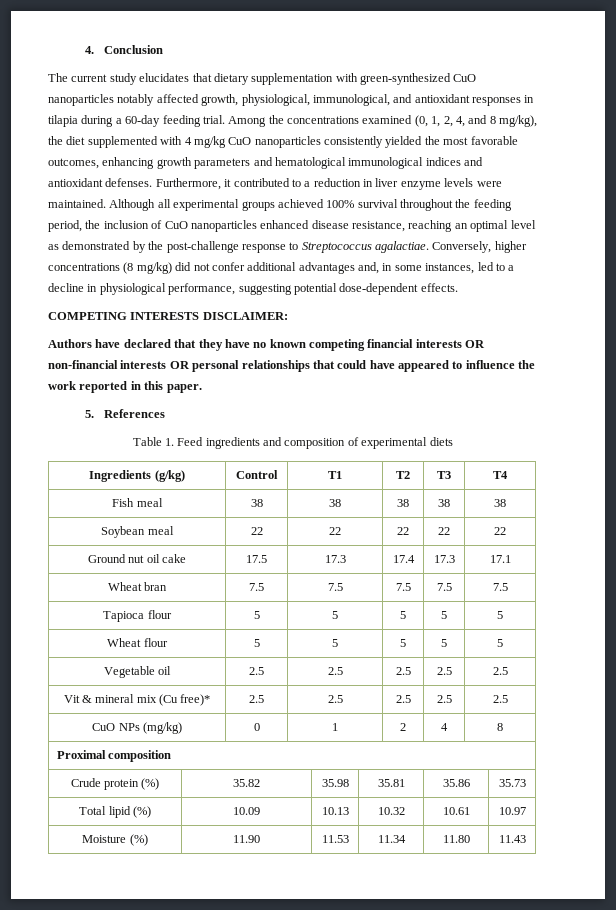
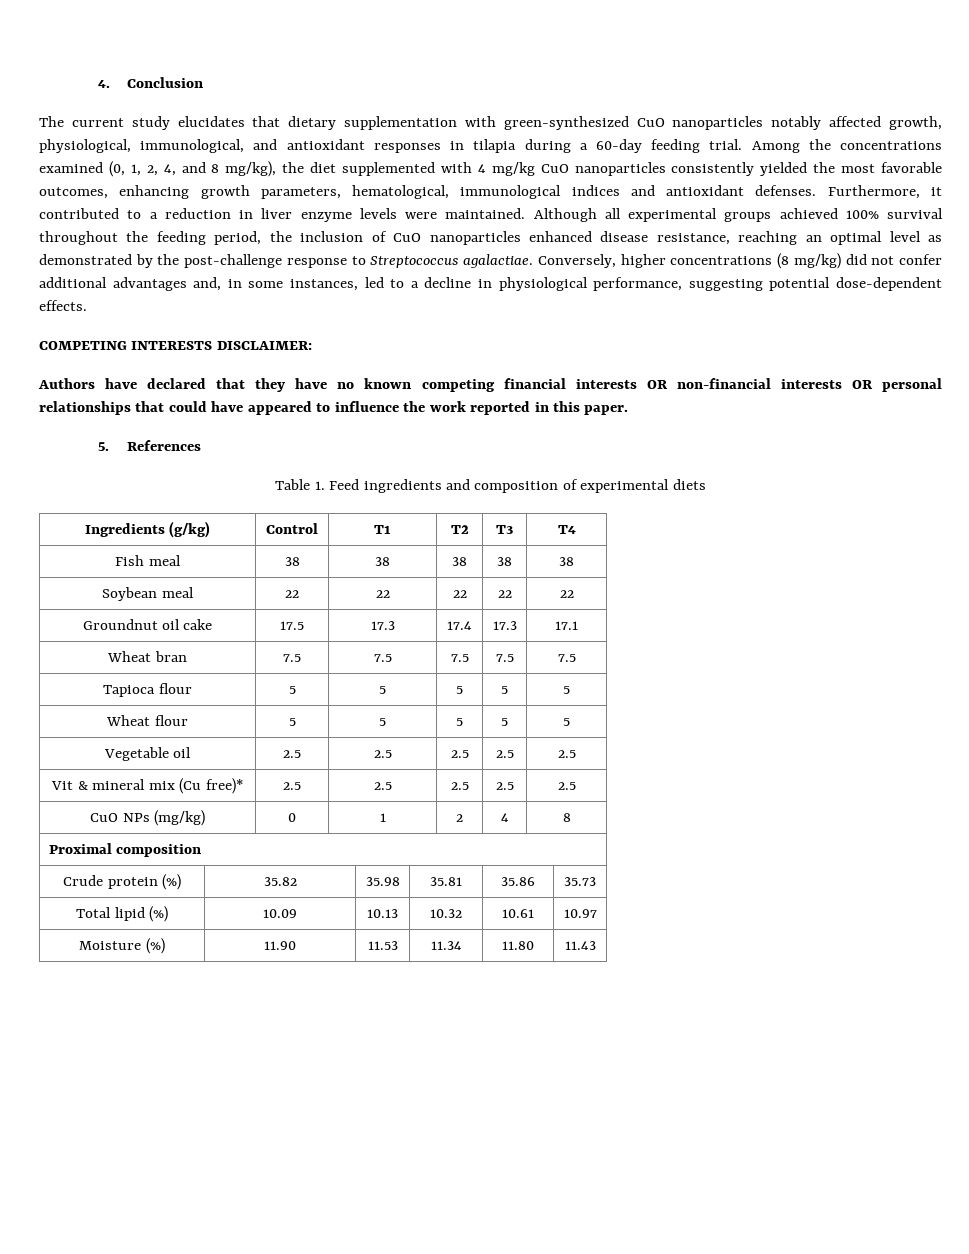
[194,157,346,169] parameters and hematological -> [260,185,450,199] parameters, hematological,
[87,554,145,563] Ground nut -> [82,619,158,630] Groundnut

